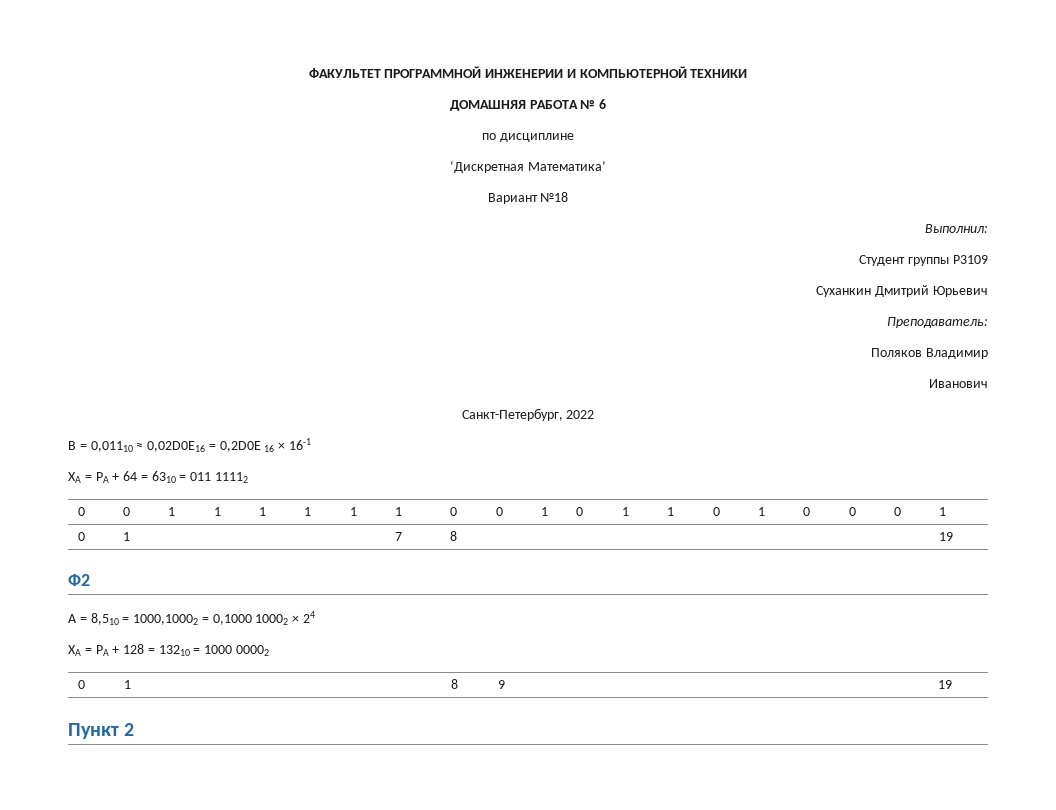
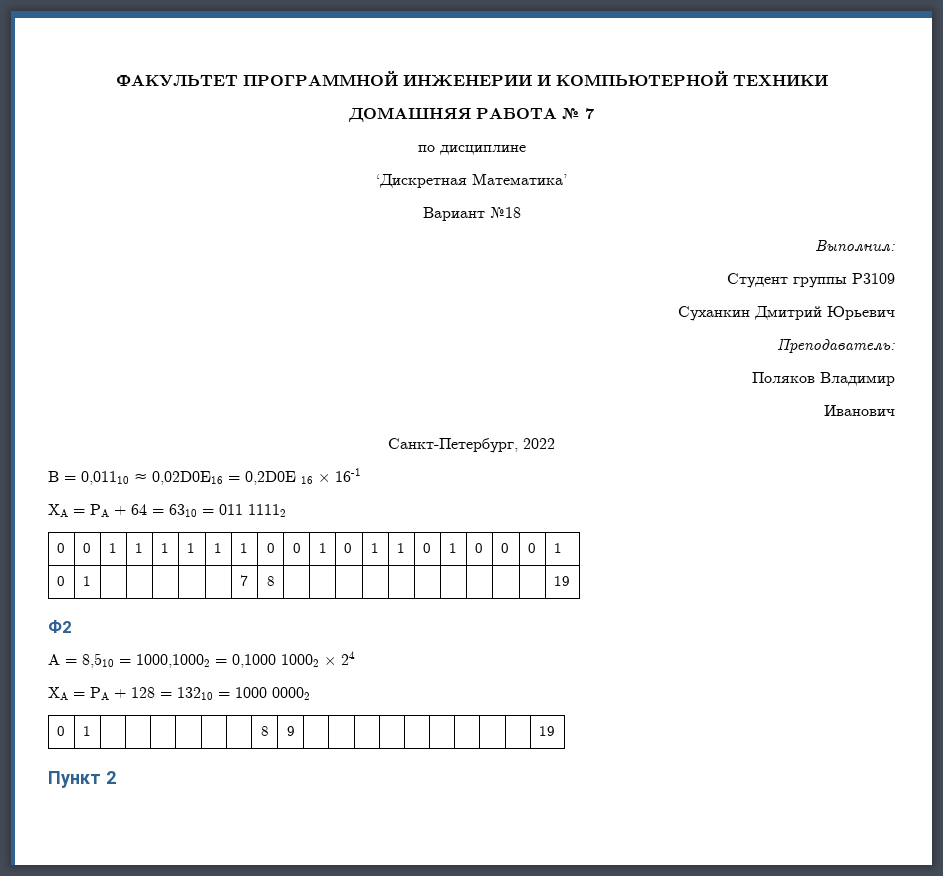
[599,99,607,109] 6 -> [585,108,594,119] 7

